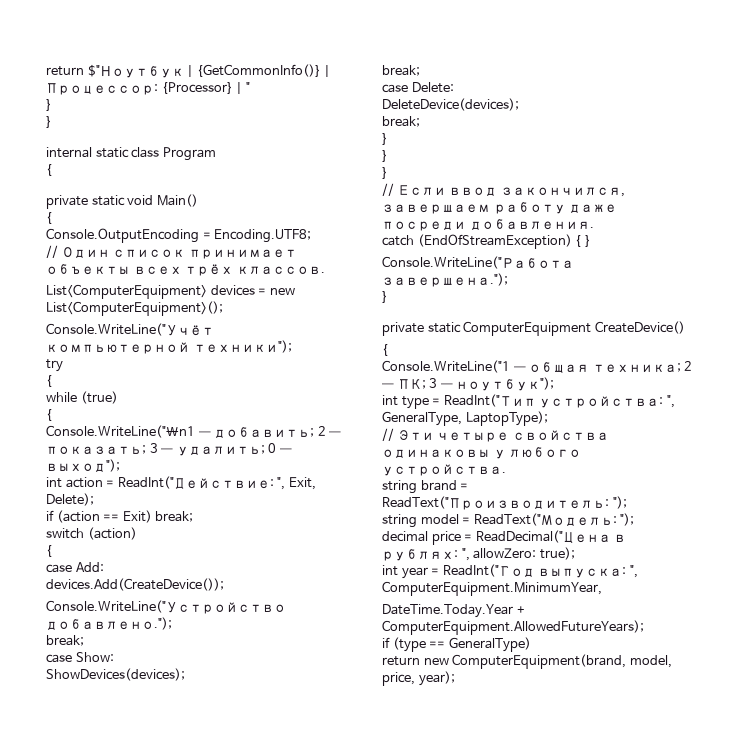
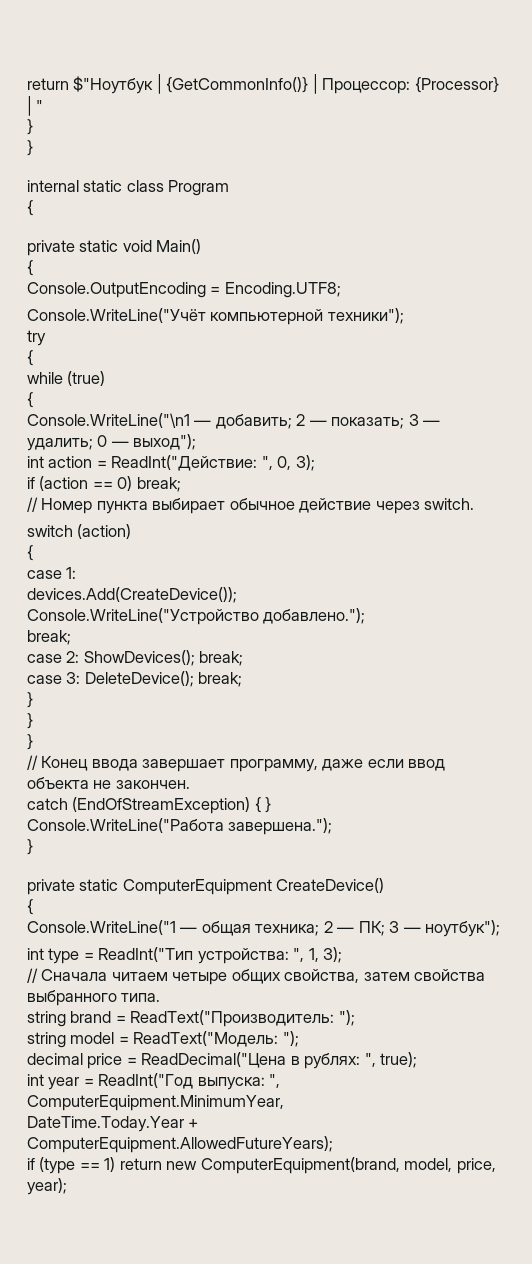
[46,245,297,259] [46,264,325,276] [46,284,295,299] [46,301,223,316] // // Один список принимает объекты всех трёх классов. // List<ComputerEquipment> devices = new List<ComputerEquipment>(); -> (341, 290) none
[288,477,316,490] [46,493,94,506] Exit, Delete); -> [277,455,315,471] 0, 3);
[122,510,194,523] Exit) break; -> [117,476,181,492] [27,497,475,514] 0) break; // // Номер пункта выбирает обычное действие через switch.
[75,562,104,572] Add: -> [66,567,77,579] 1:
[75,652,114,662] [46,668,185,681] [382,65,420,76] [382,82,454,93] [382,98,519,111] Show: // ShowDevices(devices); // break; // case Delete: // DeleteDevice(devices); // -> [66,650,244,666] [27,671,194,687] 2: ShowDevices(); break; // case 3: DeleteDevice();
[397,185,625,197] [382,202,618,214] [382,219,594,231] Если ввод закончился, завершаем работу даже посреди добавления. -> [41,756,446,772] [27,777,190,789] Конец ввода завершает программу, даже если ввод объекта не закончен.
[382,411,549,426] [382,428,609,442] [382,447,582,459] [382,464,506,476] GeneralType, LaptopType); // // Эти четыре свойства одинаковы у любого устройства. -> [308,947,343,963] [27,968,486,985] [27,990,161,1006] 1, 3); // // Сначала читаем четыре общих свойства, затем свойства выбранного типа.
[473,548,537,559] allowZero: -> (376, 1060) none
[448,637,531,652] GeneralType) // -> [104,1157,116,1172] 1)

